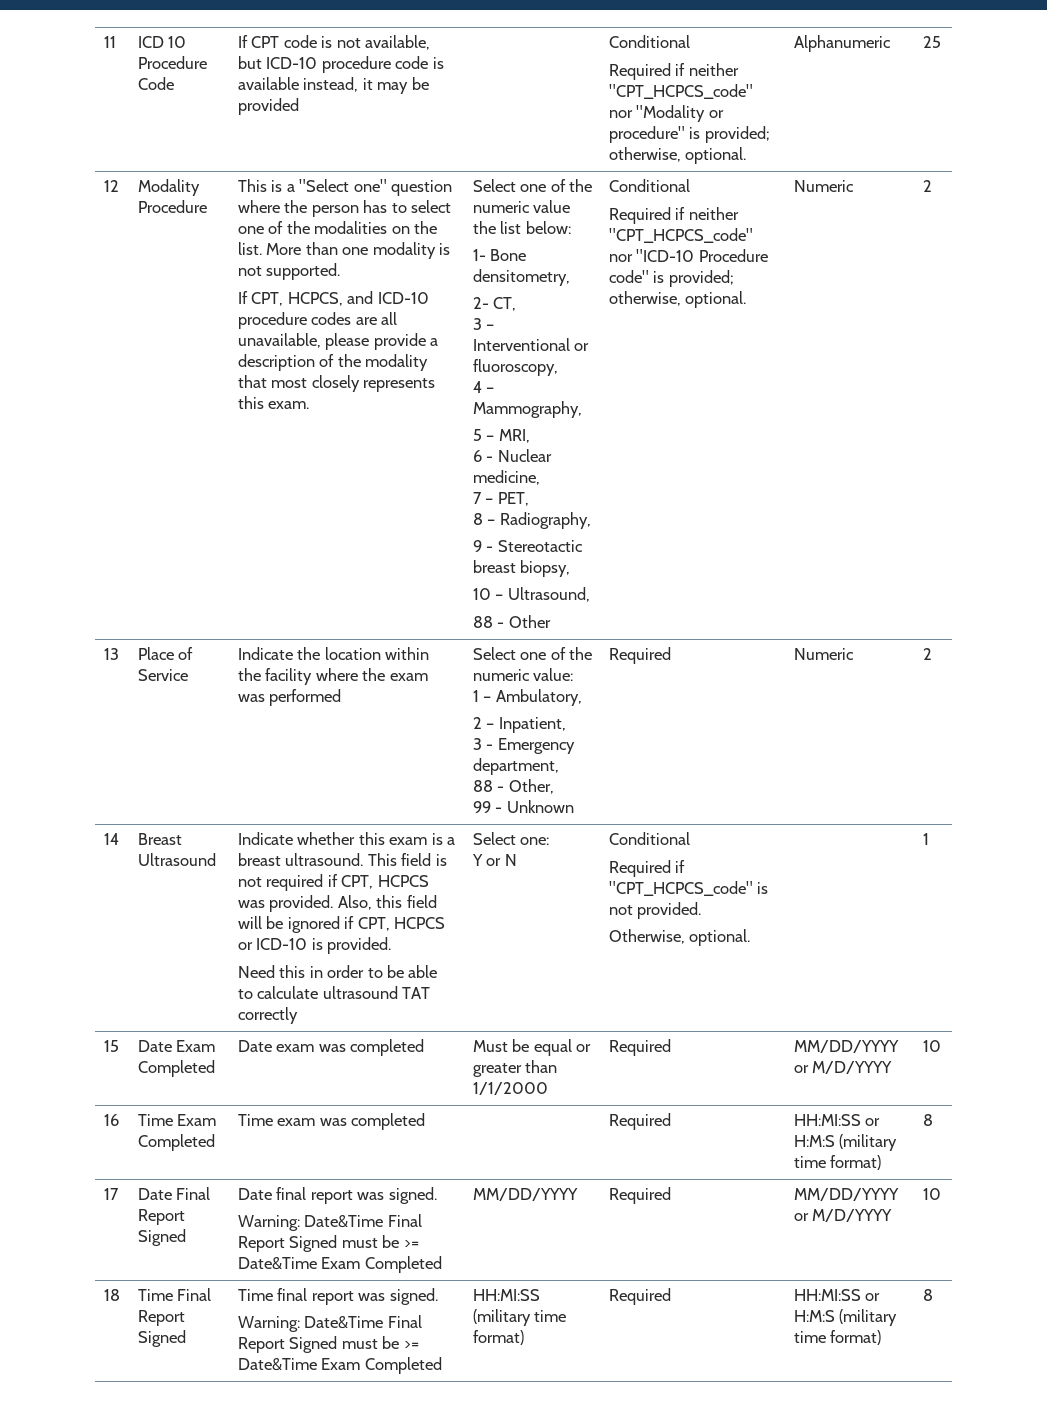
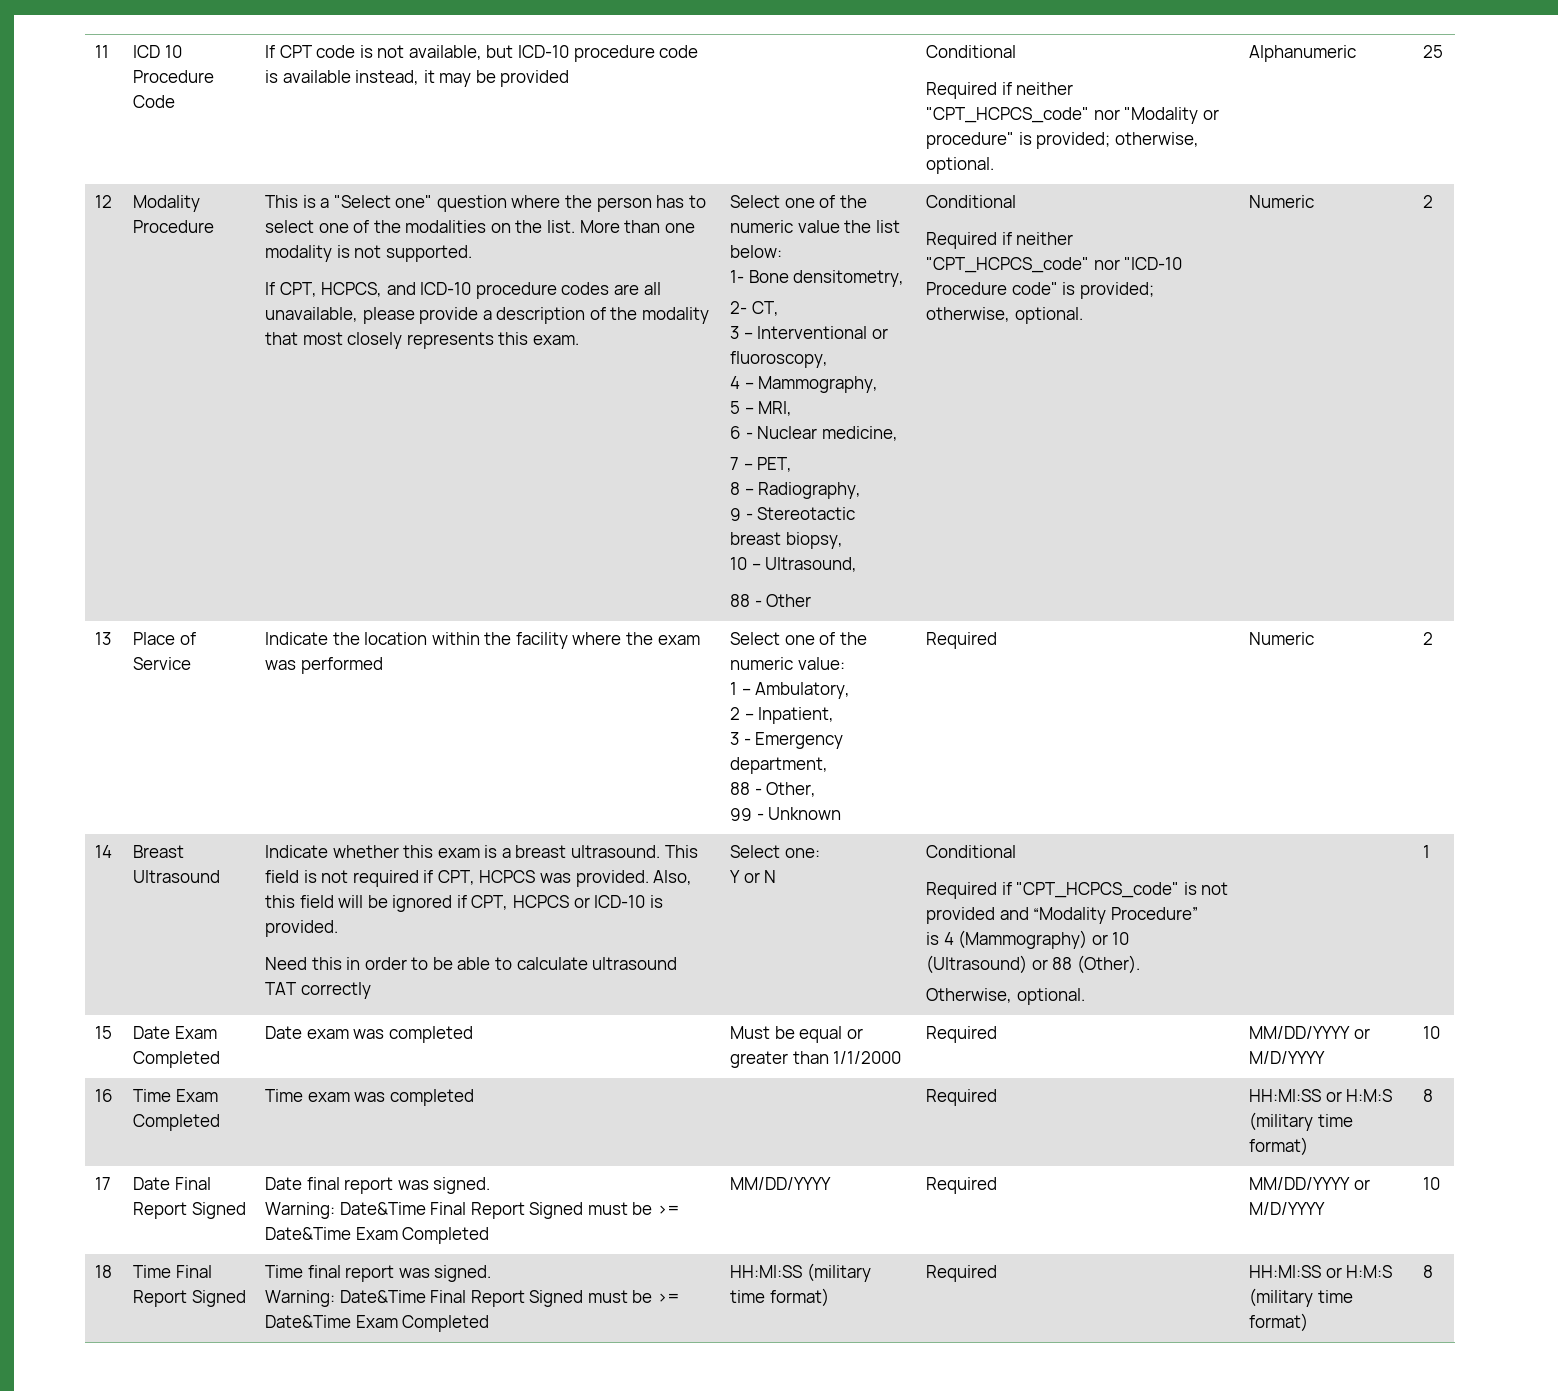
[637,902,702,919] provided. -> [925,907,1198,924] [925,930,1130,949] [925,955,1140,974] provided and “Modality Procedure” // is 4 (Mammography) or 10 (Ultrasound) or 88 (Other).

